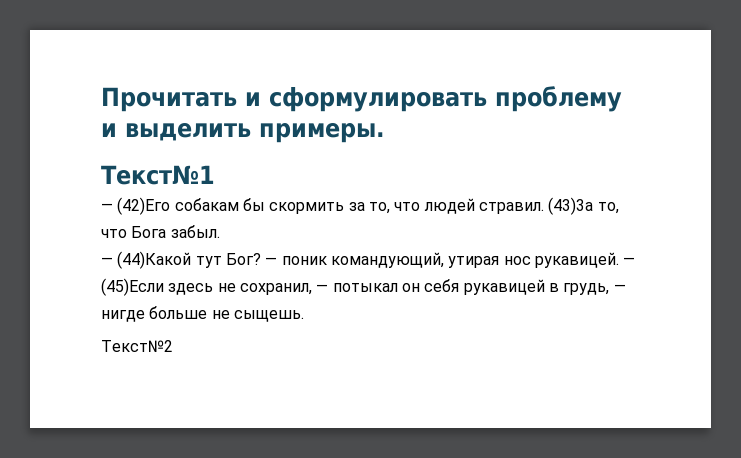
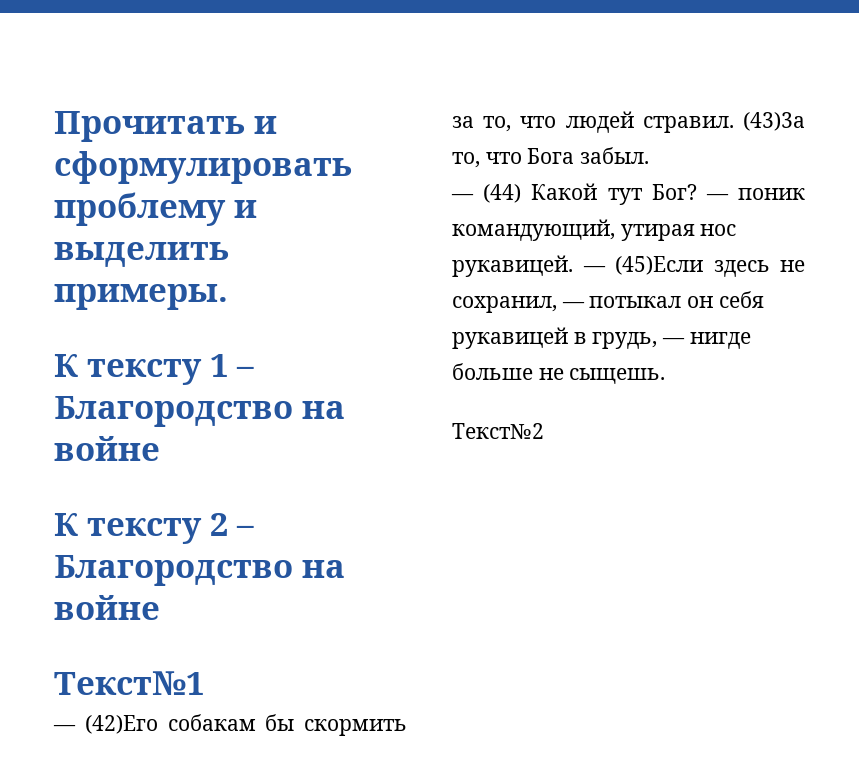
(385, 133) none -> [54,354,254,385] [54,396,345,427] [54,436,160,461] [54,513,254,544] [54,555,345,586] [54,595,160,620] // К тексту 1 – Благородство на войне // К тексту 2 – Благородство на войне
[117,251,192,269] (44)Какой -> [483,183,598,203] (44) Какой

